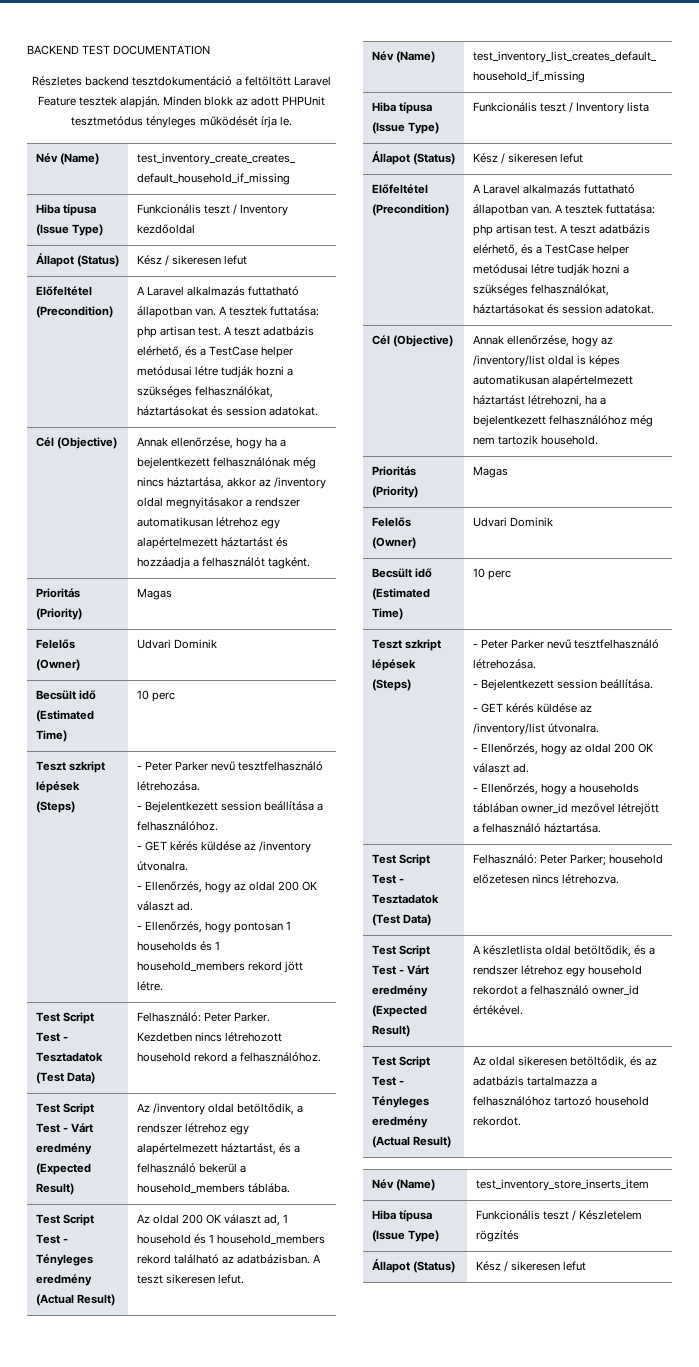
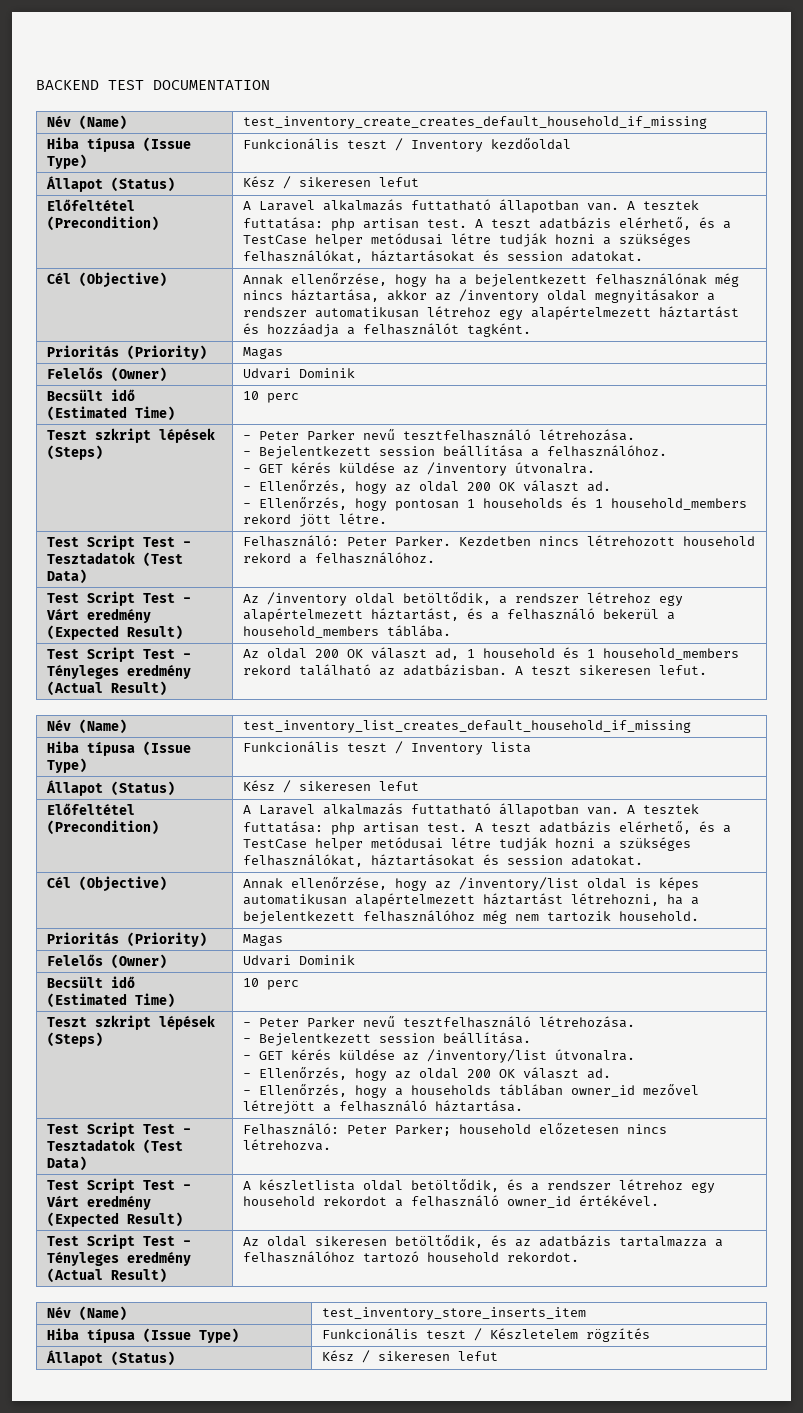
[32,76,331,86] [37,96,326,108] [71,116,292,128] // Részletes backend tesztdokumentáció a feltöltött Laravel Feature tesztek alapján. Minden blokk az adott PHPUnit tesztmetódus tényleges működését írja le. -> (270, 85) none

